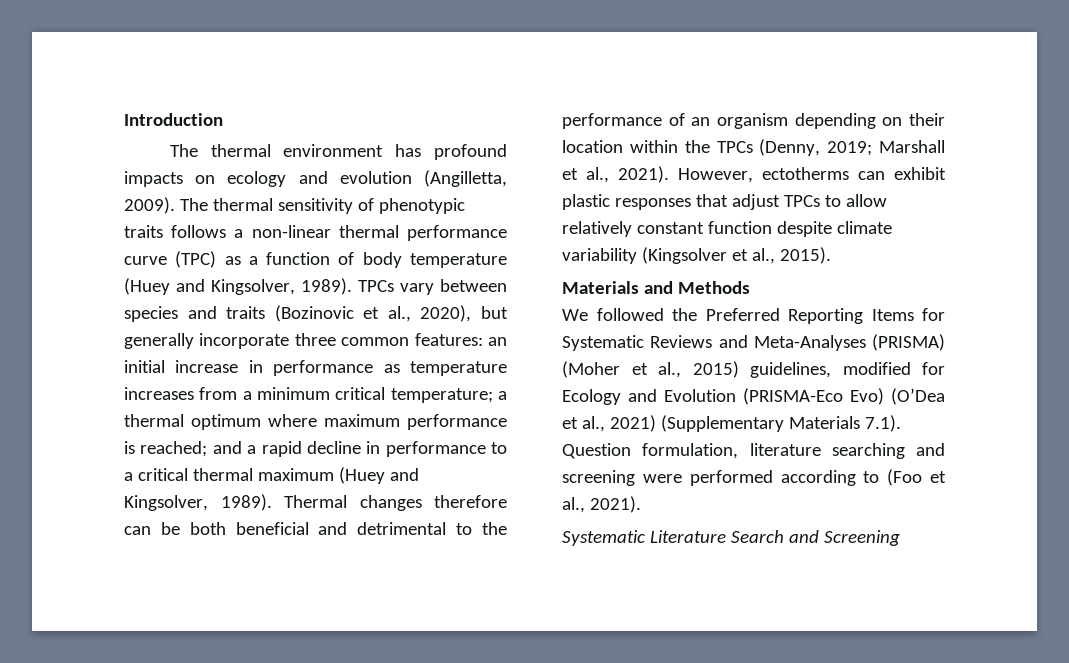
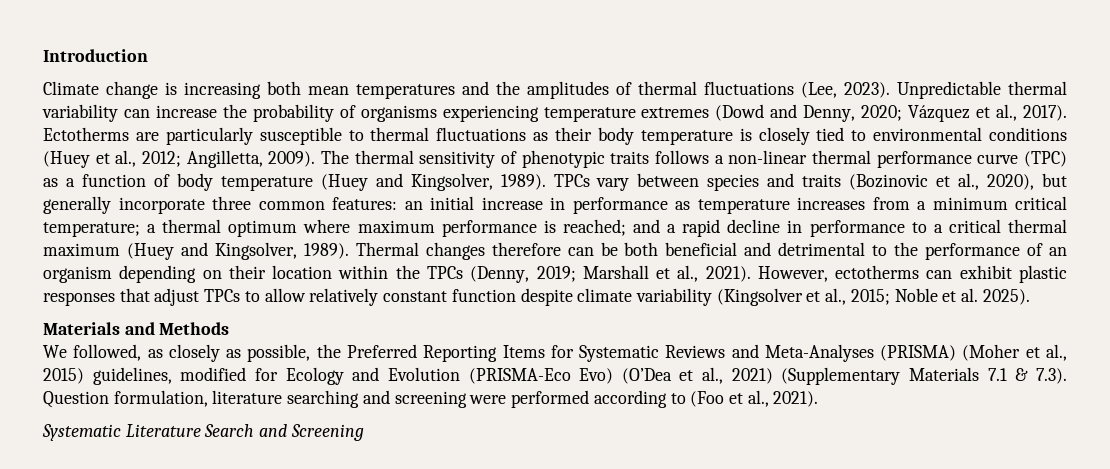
[169,144,507,160] [124,170,507,187] The thermal environment has profound impacts on ecology and evolution (Angilletta, -> [43,81,1067,99] [42,104,1068,122] [43,127,1067,145] [43,150,263,168] Climate change is increasing both mean temperatures and the amplitudes of thermal fluctuations (Lee, 2023). Unpredictable thermal variability can increase the probability of organisms experiencing temperature extremes (Dowd and Denny, 2020; Vázquez et al., 2017). Ectotherms are particularly susceptible to thermal fluctuations as their body temperature is closely tied to environmental conditions (Huey et al., 2012; Angilletta,
[779,247,831,264] 2015). -> [850,288,1030,305] 2015; Noble et al. 2025).
[596,308,664,321] followed -> [73,344,311,362] followed, as closely as possible,
[864,415,901,432] 7.1). -> [987,368,1067,384] 7.1 & 7.3).

